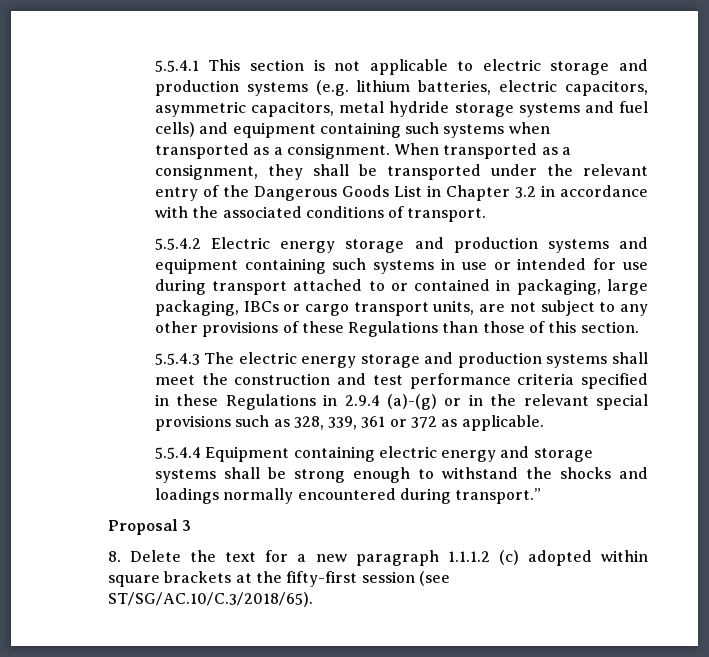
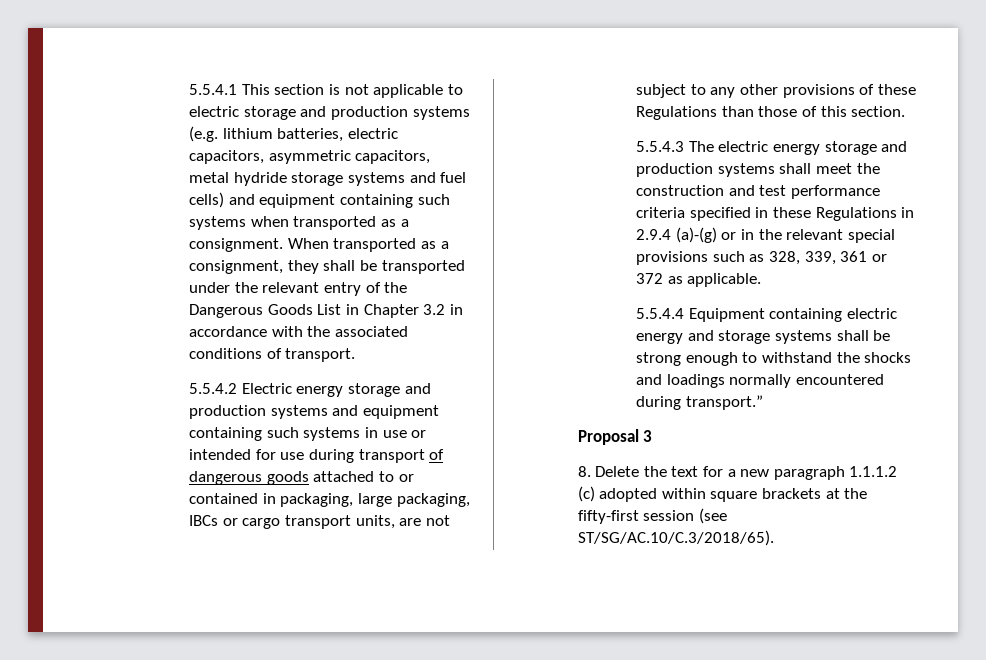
(288, 288) none -> [429,449,445,460] [189,471,309,485] of dangerous goods

